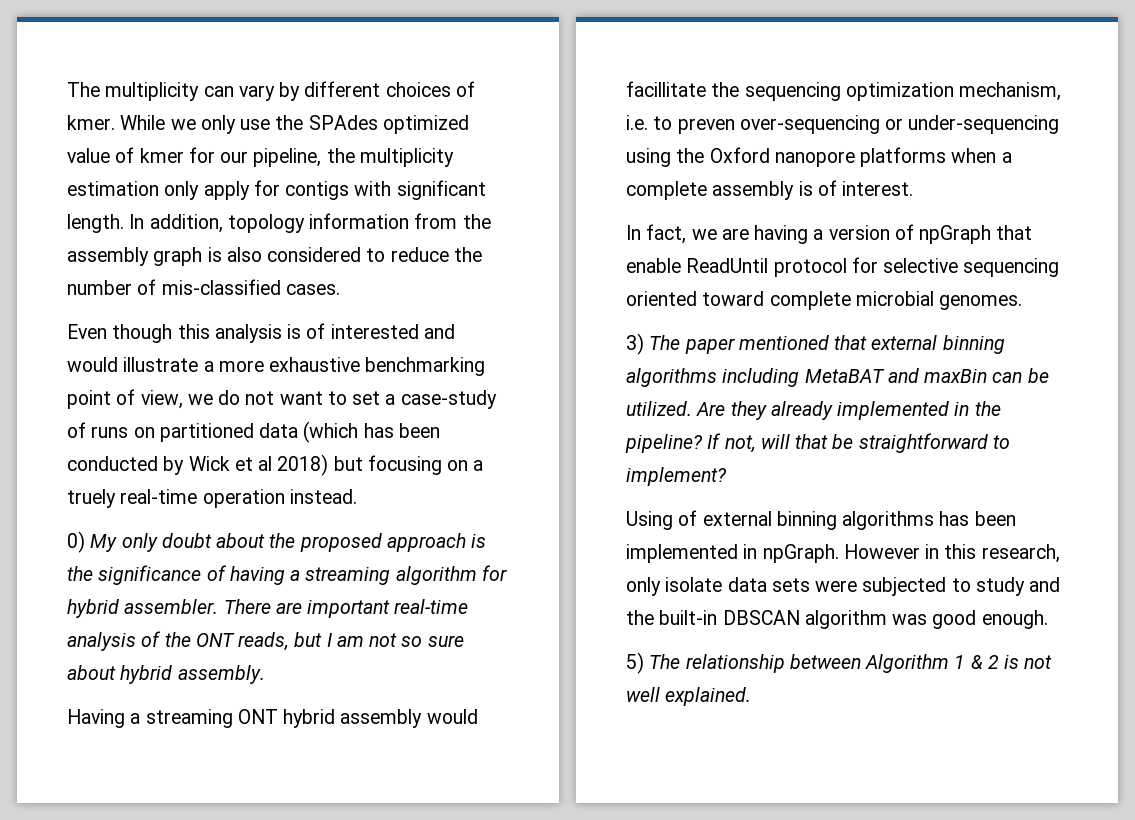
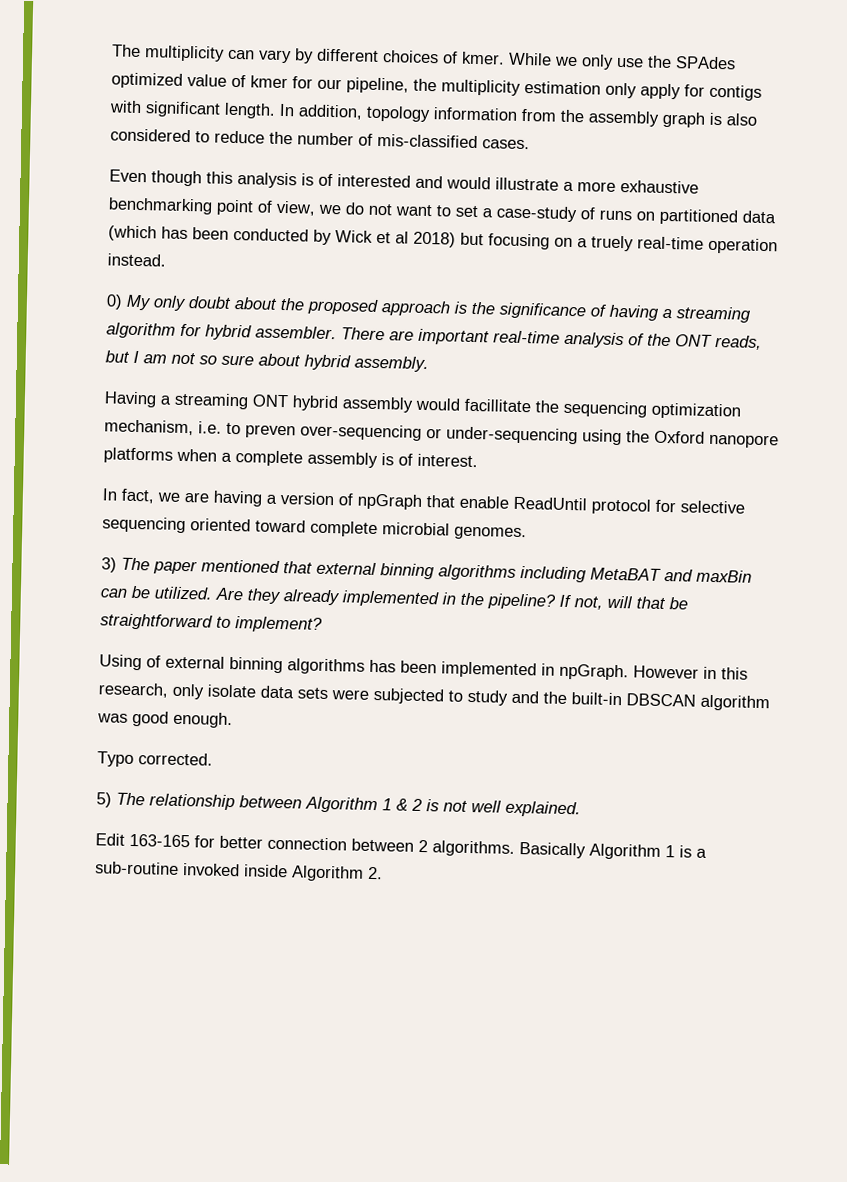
(1048, 619) none -> [97,751,213,768] // Typo corrected.
(752, 696) none -> [95,833,707,860] [95,861,383,882] // Edit 163-165 for better connection between 2 algorithms. Basically Algorithm 1 is a sub-routine invoked inside Algorithm 2.

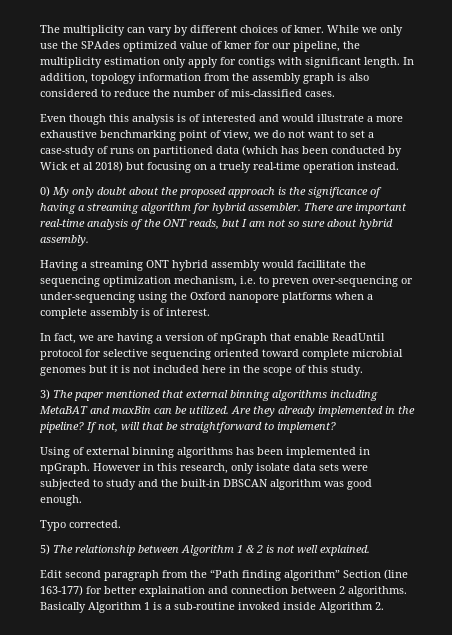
[454,526,527,541] genomes. -> [40,365,363,376] genomes but it is not included here in the scope of this study.
[129,833,263,849] 163-165 for better -> [65,569,408,581] [40,585,228,597] second paragraph from the “Path finding algorithm” Section (line 163-177) for better explaination and

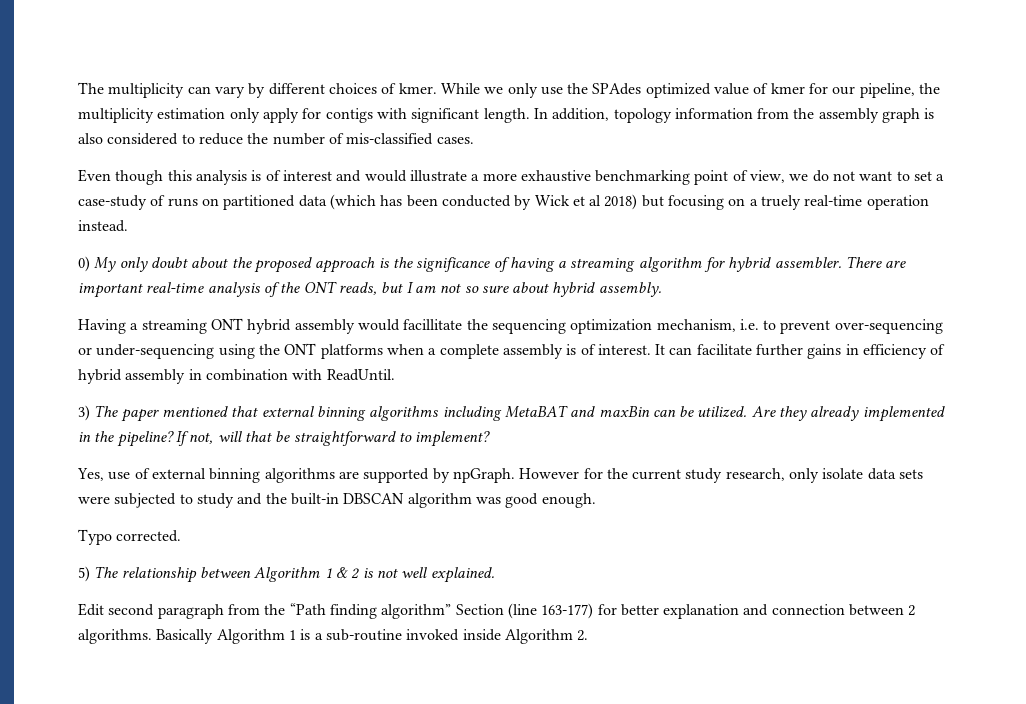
[202,114,256,122] interested -> [282,170,332,181] interest
[272,278,309,287] preven -> [780,320,831,334] prevent
[190,292,279,303] Oxford nanopore -> [284,343,317,355] ONT
[40,333,385,344] [40,349,403,360] [40,365,363,376] // In fact, we are having a version of npGraph that enable ReadUntil protocol for selective sequencing oriented toward complete microbial genomes but it is not included here in the scope of this study. -> [655,344,946,359] [78,369,395,384] It can facilitate further gains in efficiency of hybrid assembly in combination with ReadUntil.
[40,447,70,458] Using -> [77,468,131,481] Yes, use
[236,447,370,458] [40,463,177,474] has been implemented in npGraph. However in this -> [338,468,723,483] are supported by npGraph. However for the current study
[139,586,205,597] explaination -> [663,604,740,619] explanation

